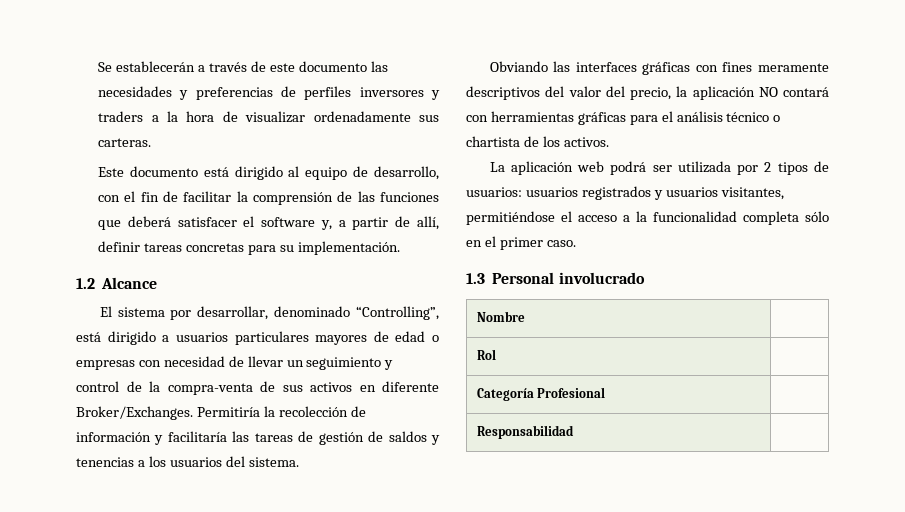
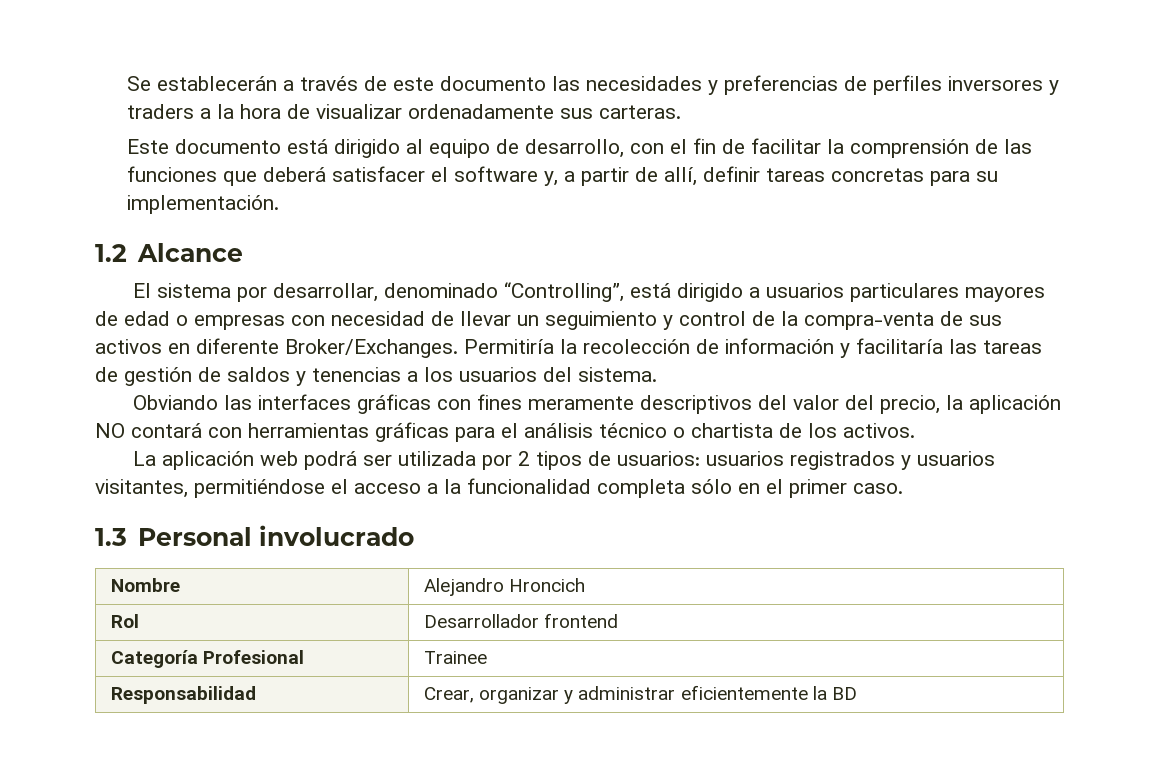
(525, 316) none -> [424,578,586,596] Alejandro Hroncich
(496, 354) none -> [424,613,619,628] Desarrollador frontend
(606, 392) none -> [424,651,488,664] Trainee
(574, 432) none -> [424,685,857,704] Crear, organizar y administrar eficientemente la BD

